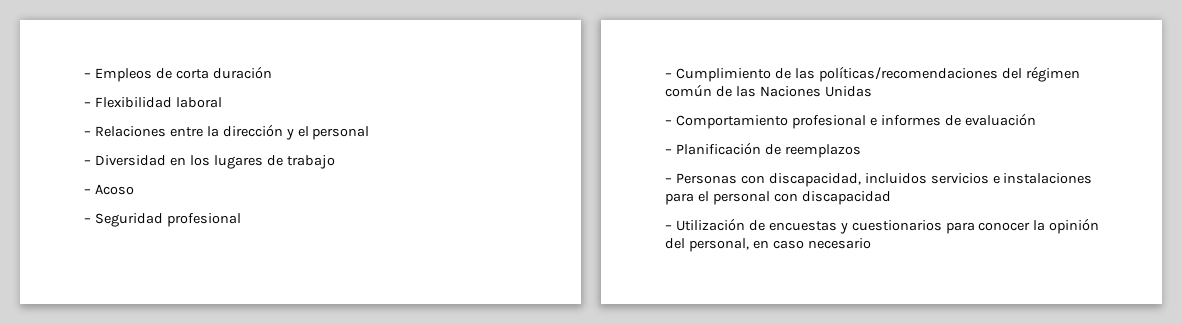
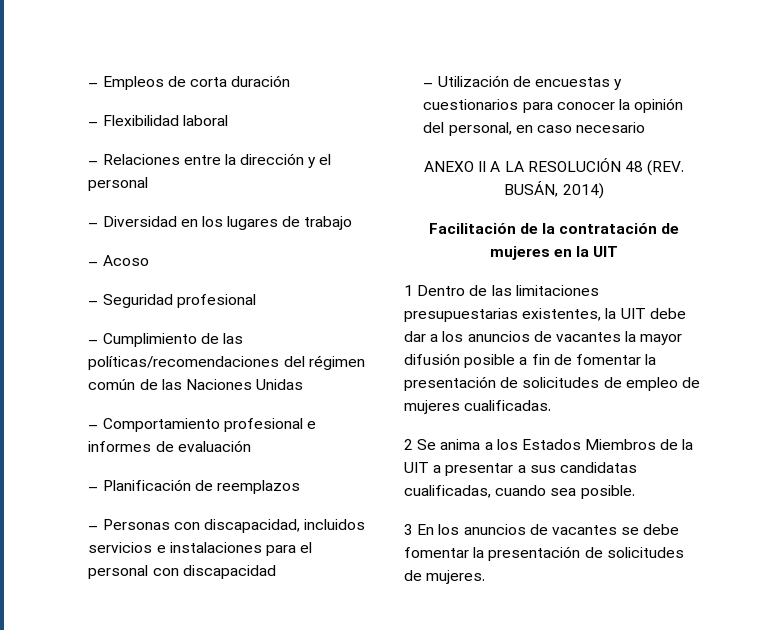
(871, 243) none -> [423,158,685,176] [504,181,604,199] [428,223,680,234] [489,246,619,260] [404,285,599,296] [404,308,686,322] [404,331,683,345] [404,353,657,368] [404,376,700,391] [404,400,552,414] [404,439,694,450] [404,462,637,476] [404,485,635,499] [404,524,680,535] [404,546,684,561] [404,570,486,584] // ANEXO II A LA RESOLUCIÓN 48 (REV. BUSÁN, 2014) // Facilitación de la contratación de mujeres en la UIT // 1 Dentro de las limitaciones presupuestarias existentes, la UIT debe dar a los anuncios de vacantes la mayor difusión posible a fin de fomentar la presentación de solicitudes de empleo de mujeres cualificadas. // 2 Se anima a los Estados Miembros de la UIT a presentar a sus candidatas cualificadas, cuando sea posible. // 3 En los anuncios de vacantes se debe fomentar la presentación de solicitudes de mujeres.

